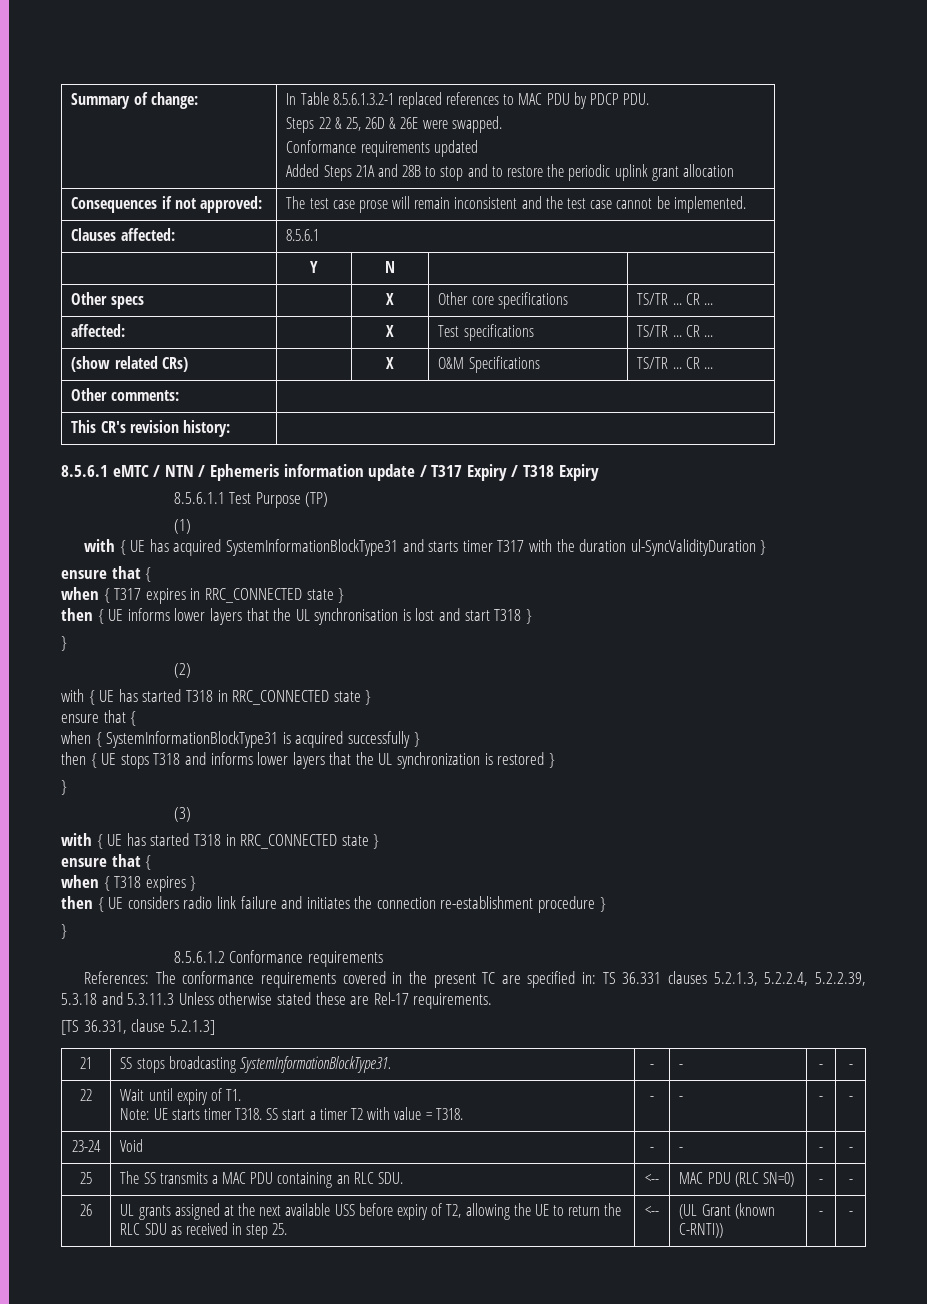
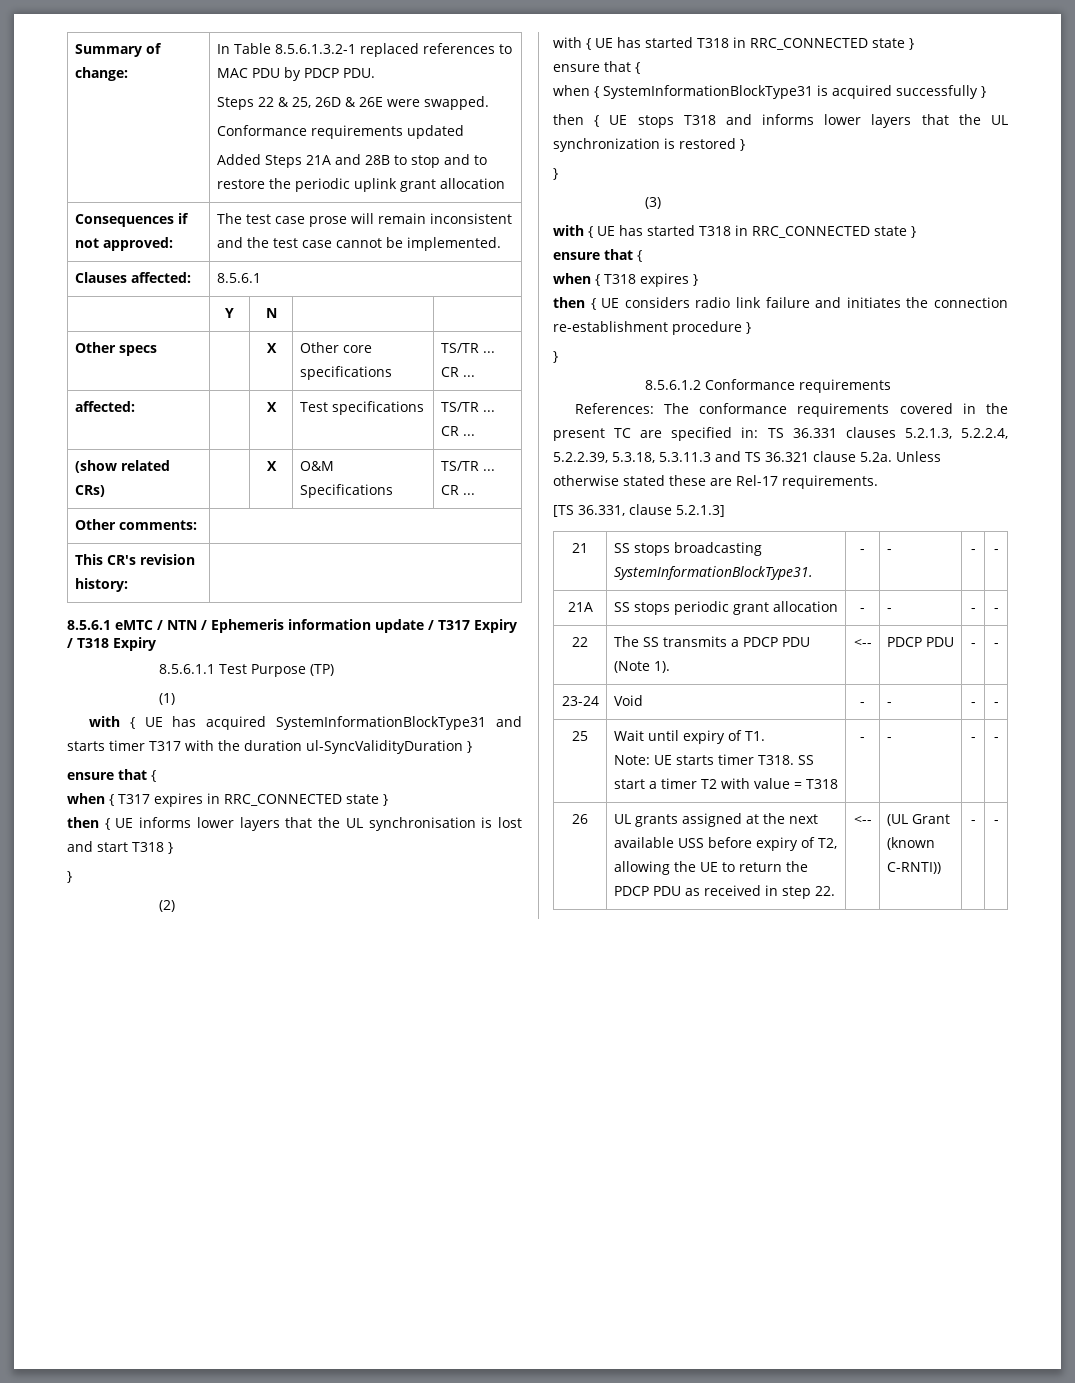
[61,992,175,1005] 5.3.18 and 5.3.11.3 -> [612,451,892,463] 5.3.18, 5.3.11.3 and TS 36.321 clause 5.2a.
[80,1089,92,1101] 22 -> [567,602,593,612] [613,601,838,615] [860,608,865,612] [886,608,892,612] [970,608,976,612] [993,608,999,612] [572,637,588,647] [613,636,810,647] [613,661,670,673] [853,639,872,647] [886,637,954,647] [970,643,976,647] [993,643,999,647] [561,696,599,706] [613,695,643,706] [860,702,865,706] [886,702,892,706] [970,702,976,706] [993,702,999,706] [572,731,588,741] 21A | SS stops periodic grant allocation | - | - | - | - // 22 | The SS transmits a PDCP PDU (Note 1). | <-- | PDCP PDU | - | - // 23-24 | Void | - | - | - | - // 25
[435,1108,463,1120] [650,1096,654,1101] [679,1096,684,1101] [819,1096,823,1101] [848,1096,853,1101] [72,1140,101,1152] [120,1139,144,1152] [650,1147,654,1152] [679,1147,684,1152] [819,1147,823,1152] [848,1147,853,1152] [80,1172,92,1184] [120,1171,404,1188] [645,1174,659,1184] [679,1172,794,1187] [819,1179,823,1184] [848,1179,853,1184] T318. | - | - | - | - // 23-24 | Void | - | - | - | - // 25 | The SS transmits a MAC PDU containing an RLC SDU. | <-- | MAC PDU (RLC SN=0) | - | - -> [805,779,838,789] [860,737,865,741] [886,737,892,741] [970,737,976,741] [993,737,999,741] T318 | - | - | - | -
[120,1223,167,1235] RLC SDU -> [613,886,681,896] PDCP PDU
[272,1223,288,1235] 25. -> [814,886,835,896] 22.

